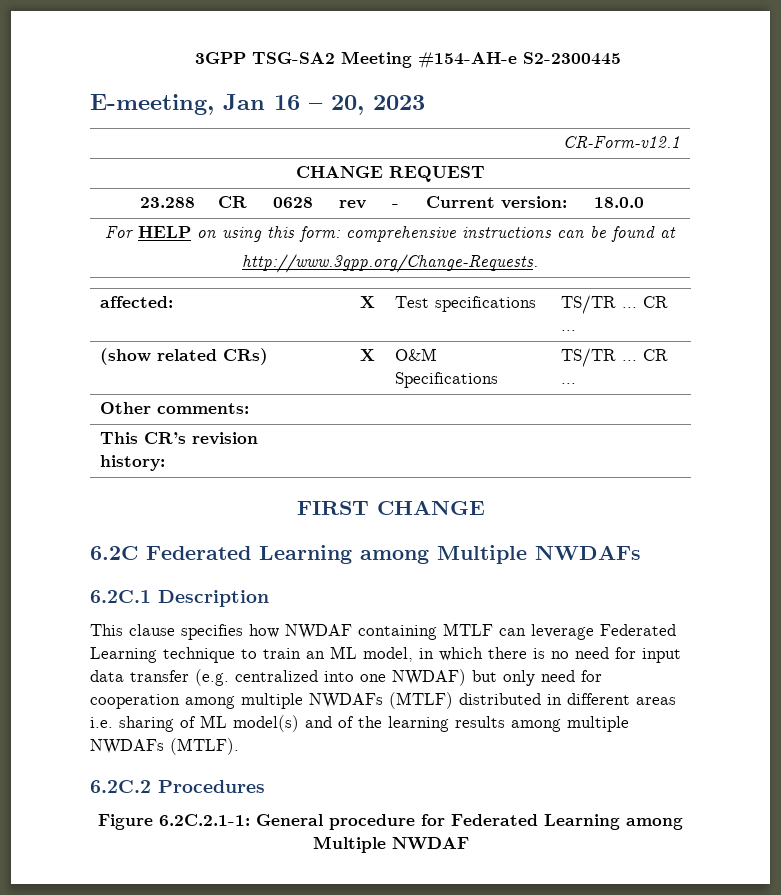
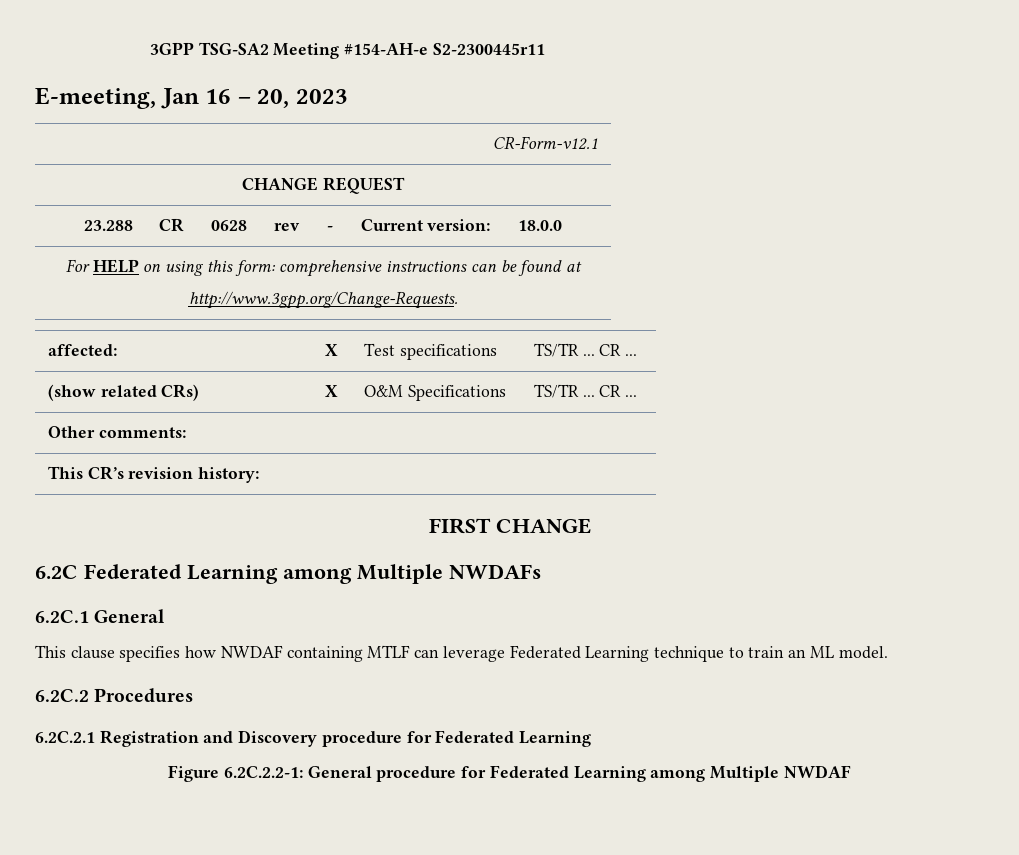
[522,52,621,65] S2-2300445 -> [432,43,545,55] S2-2300445r11
[158,590,269,607] Description -> [94,609,166,623] General
[363,647,681,663] [90,669,602,686] [90,692,676,709] [90,715,629,732] [90,738,239,755] [90,780,265,793] model, in which there is no need for input data transfer (e.g. centralized into one NWDAF) but only need for cooperation among multiple NWDAFs (MTLF) distributed in different areas i.e. sharing of ML model(s) and of the learning results among multiple NWDAFs (MTLF). // 6.2C.2 Procedures -> [838,646,888,659] [35,688,194,703] [35,730,592,747] model. // 6.2C.2 Procedures // 6.2C.2.1 Registration and Discovery procedure for Federated Learning
[159,814,250,826] 6.2C.2.1-1: -> [223,766,303,778] 6.2C.2.2-1:

